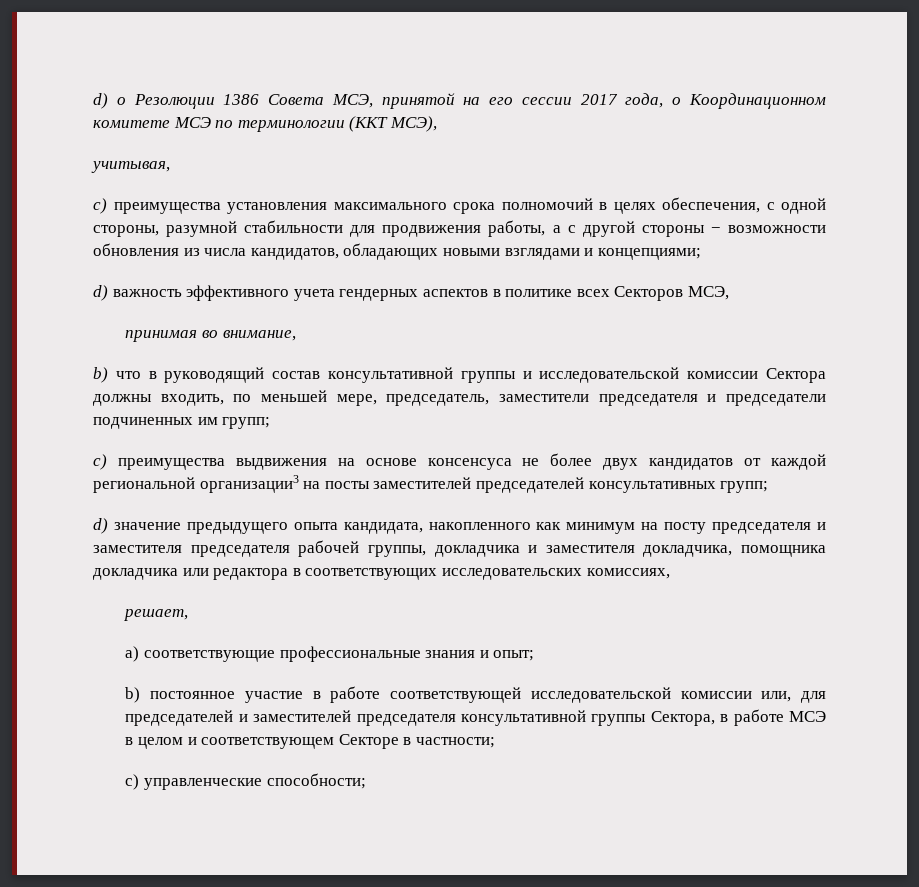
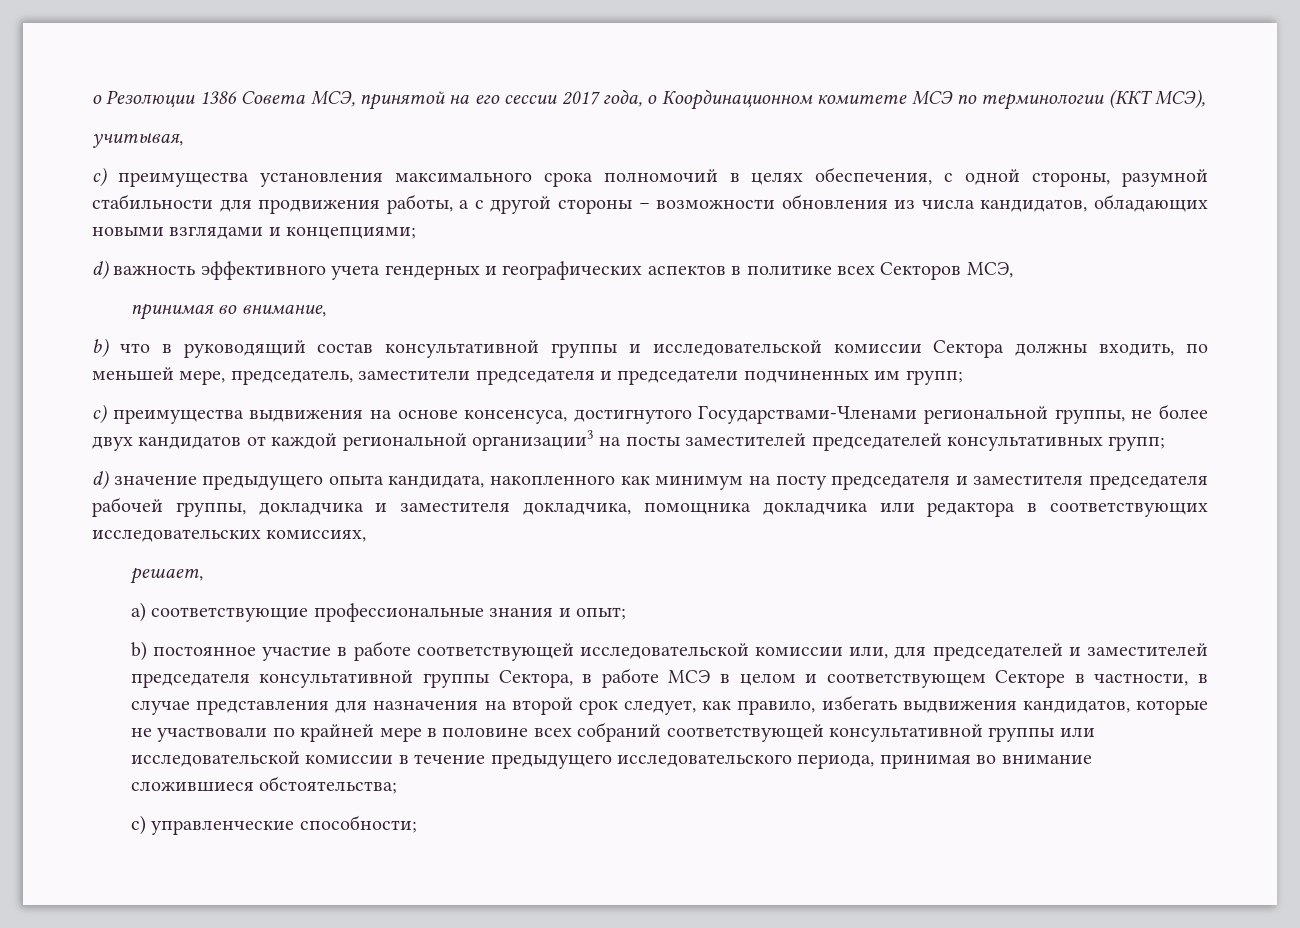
[93,93,108,109] d) -> (92, 99) none
(419, 295) none -> [485,261,643,280] и географических
[427,458,512,470] консенсуса -> [464,405,1125,424] консенсуса, достигнутого Государствами-Членами региональной группы,
[416,737,496,748] частности; -> [1094,673,1208,686] [130,695,1208,715] [130,722,1095,742] [130,751,1092,769] [130,776,398,794] частности, в случае представления для назначения на второй срок следует, как правило, избегать выдвижения кандидатов, которые не участвовали по крайней мере в половине всех собраний соответствующей консультативной группы или исследовательской комиссии в течение предыдущего исследовательского периода, принимая во внимание сложившиеся обстоятельства;

